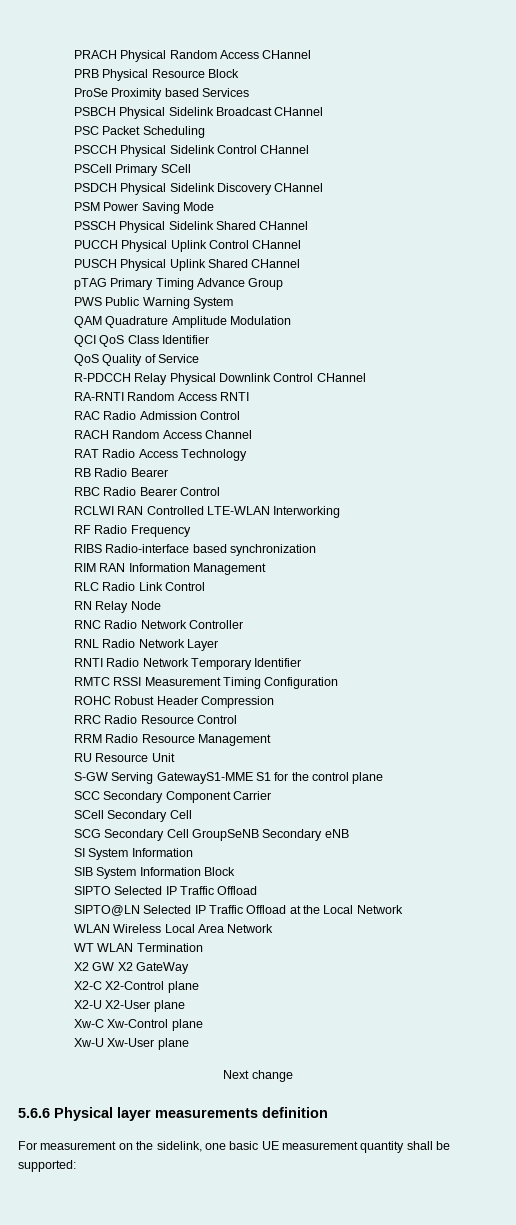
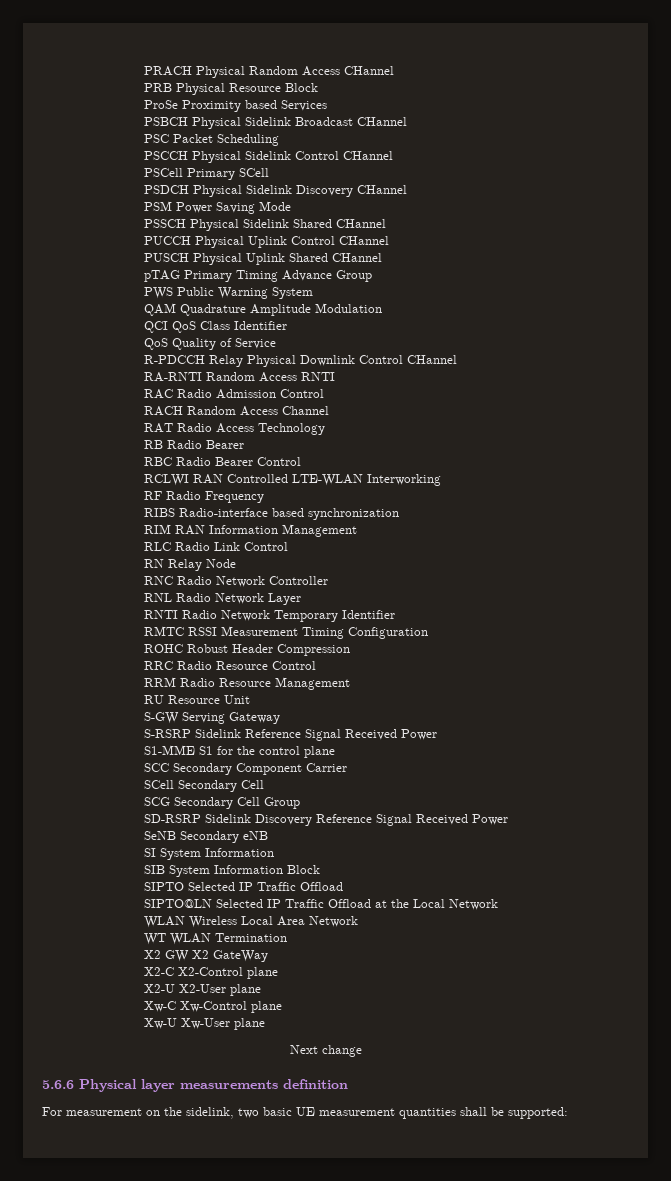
[156,772,253,784] GatewayS1-MME -> [229,712,281,724] [144,729,438,741] [144,745,196,755] Gateway // S-RSRP Sidelink Reference Signal Received Power // S1-MME
[191,829,259,841] GroupSeNB -> [264,797,301,809] [144,814,509,826] [144,831,177,840] Group // SD-RSRP Sidelink Discovery Reference Signal Received Power // SeNB
[204,1143,226,1150] one -> [238,1108,259,1118] two
[360,1141,405,1153] quantity -> [399,1108,456,1119] quantities

